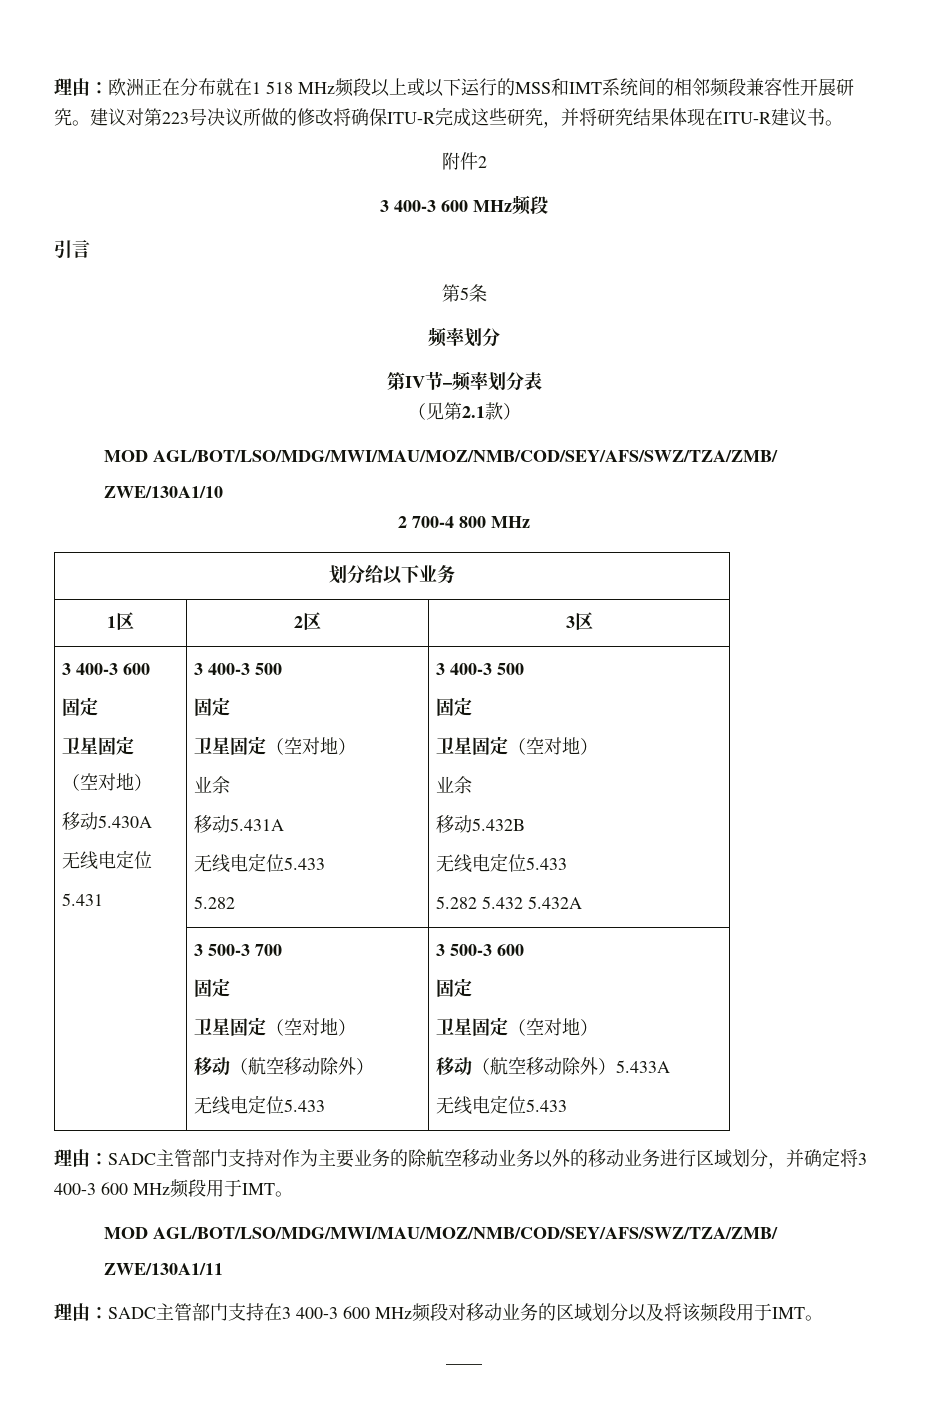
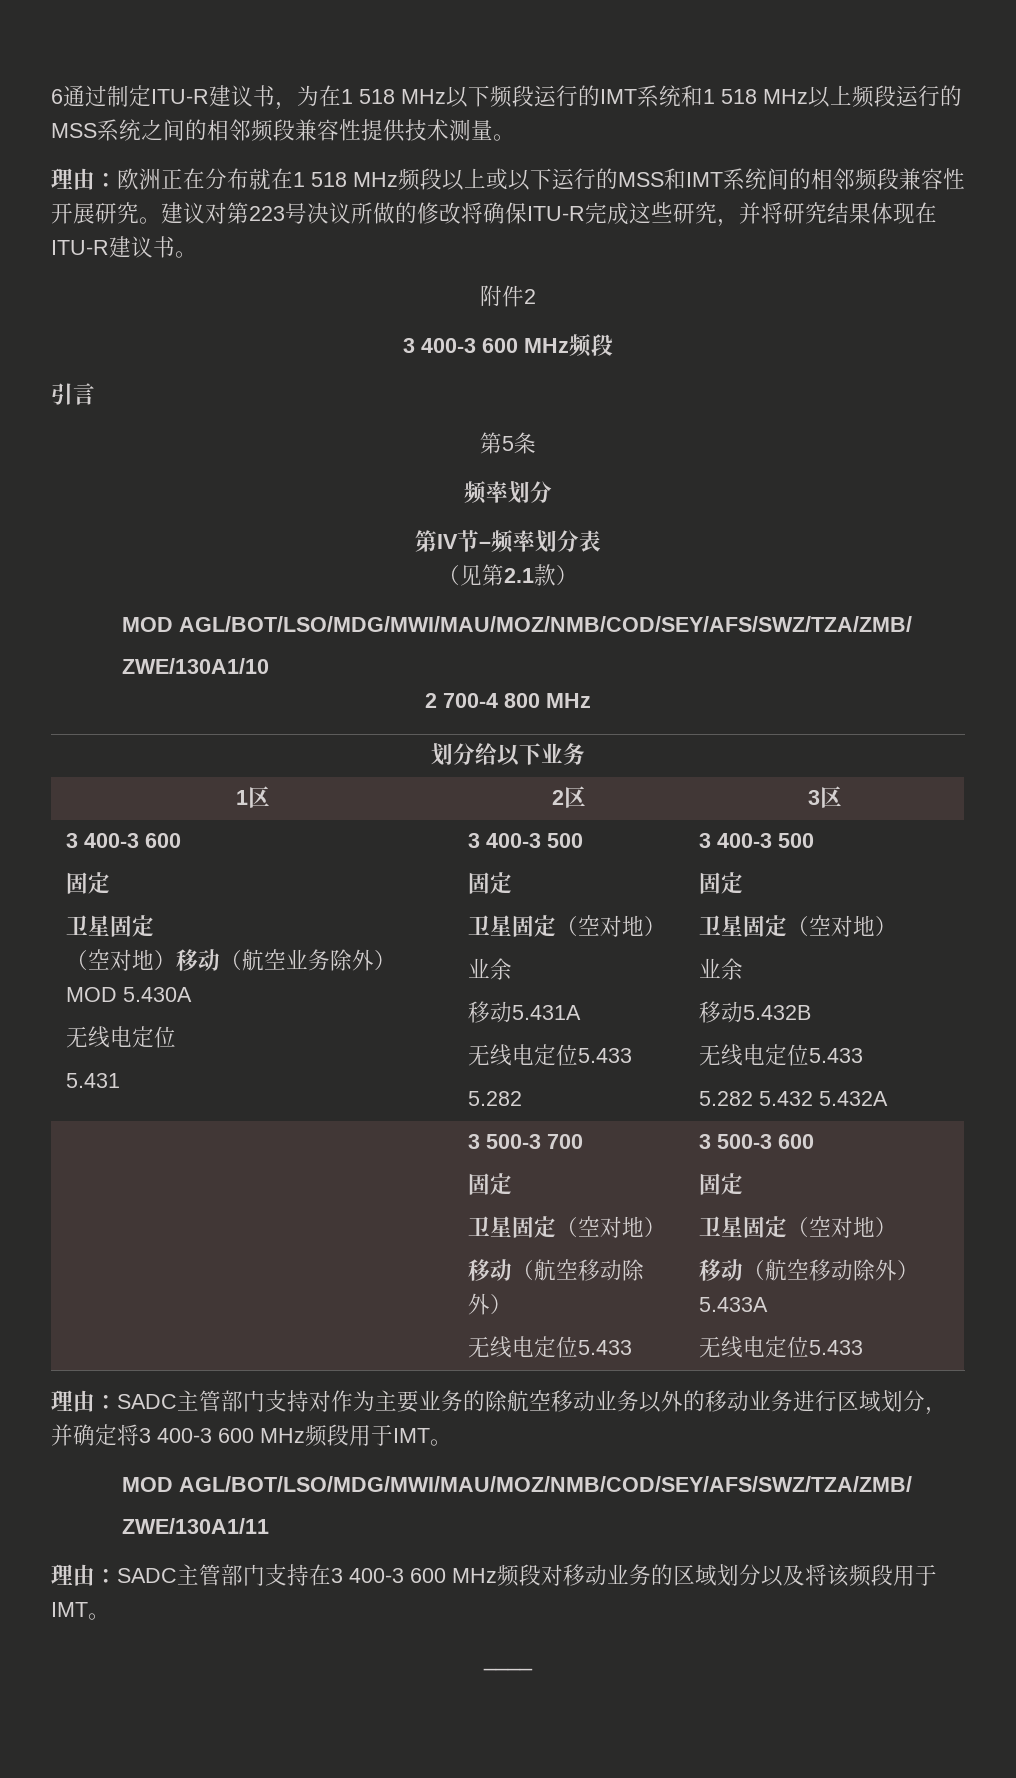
(54, 86) none -> [51,85,962,110] [51,119,515,142] 6通过制定ITU-R建议书，为在1 518 MHz以下频段运行的IMT系统和1 518 MHz以上频段运行的MSS系统之间的相邻频段兼容性提供技术测量。 //
[62,812,99,830] // 移动 -> [176,949,397,971] [66,987,118,1002] 移动（航空业务除外）MOD

